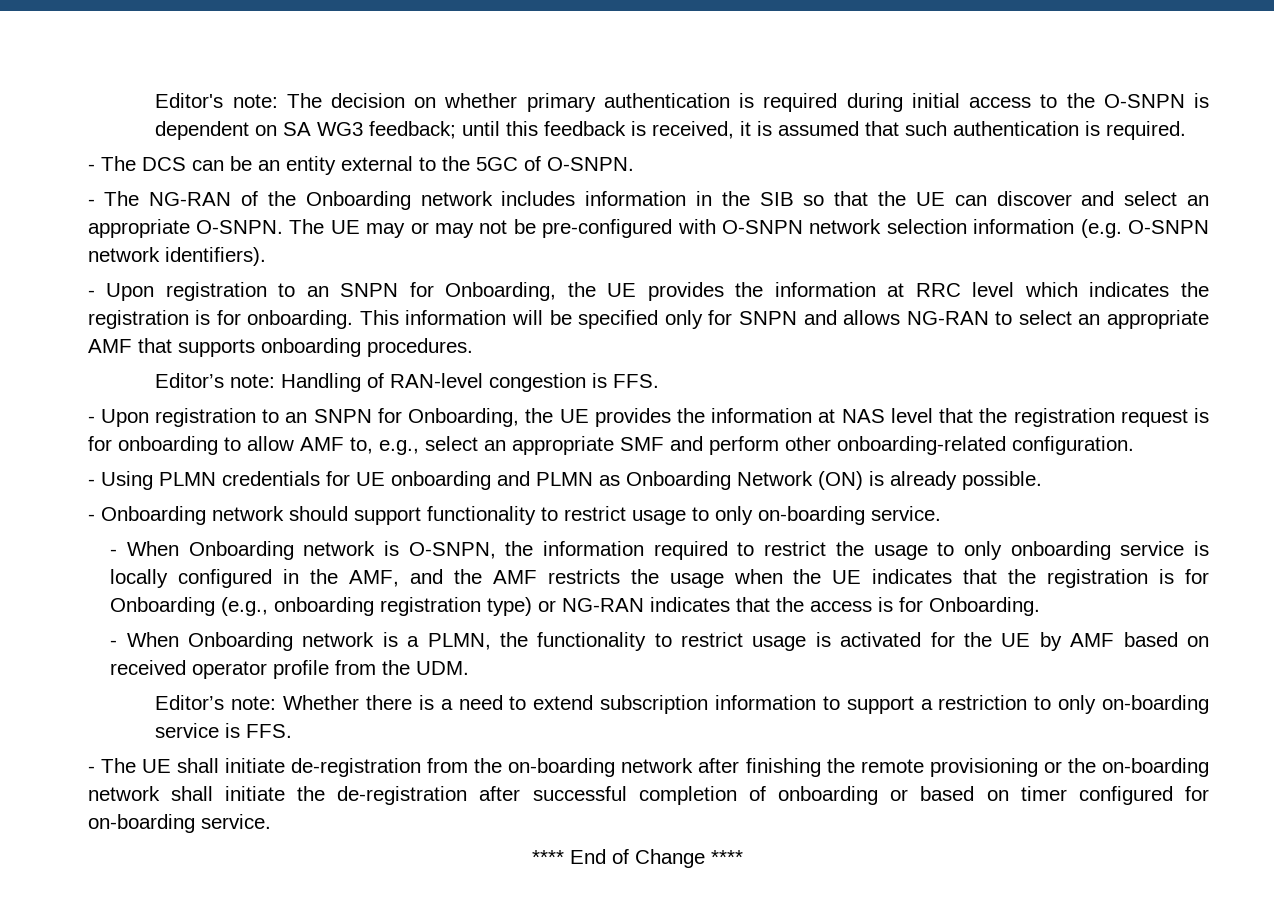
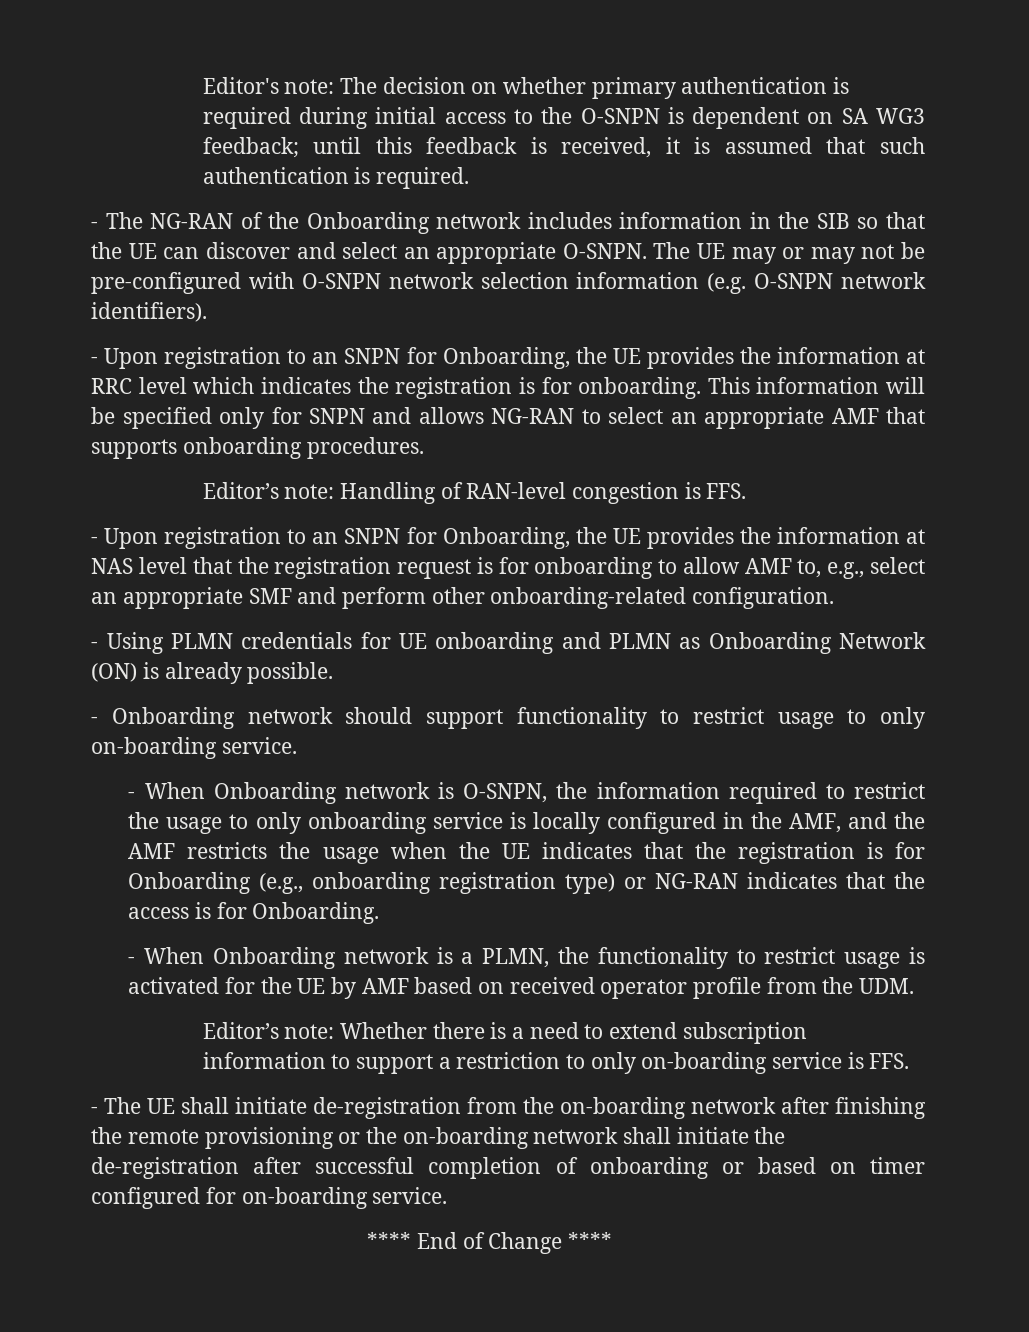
[87,156,634,175] // - The DCS can be an entity external to the 5GC of O-SNPN. -> (470, 178) none

